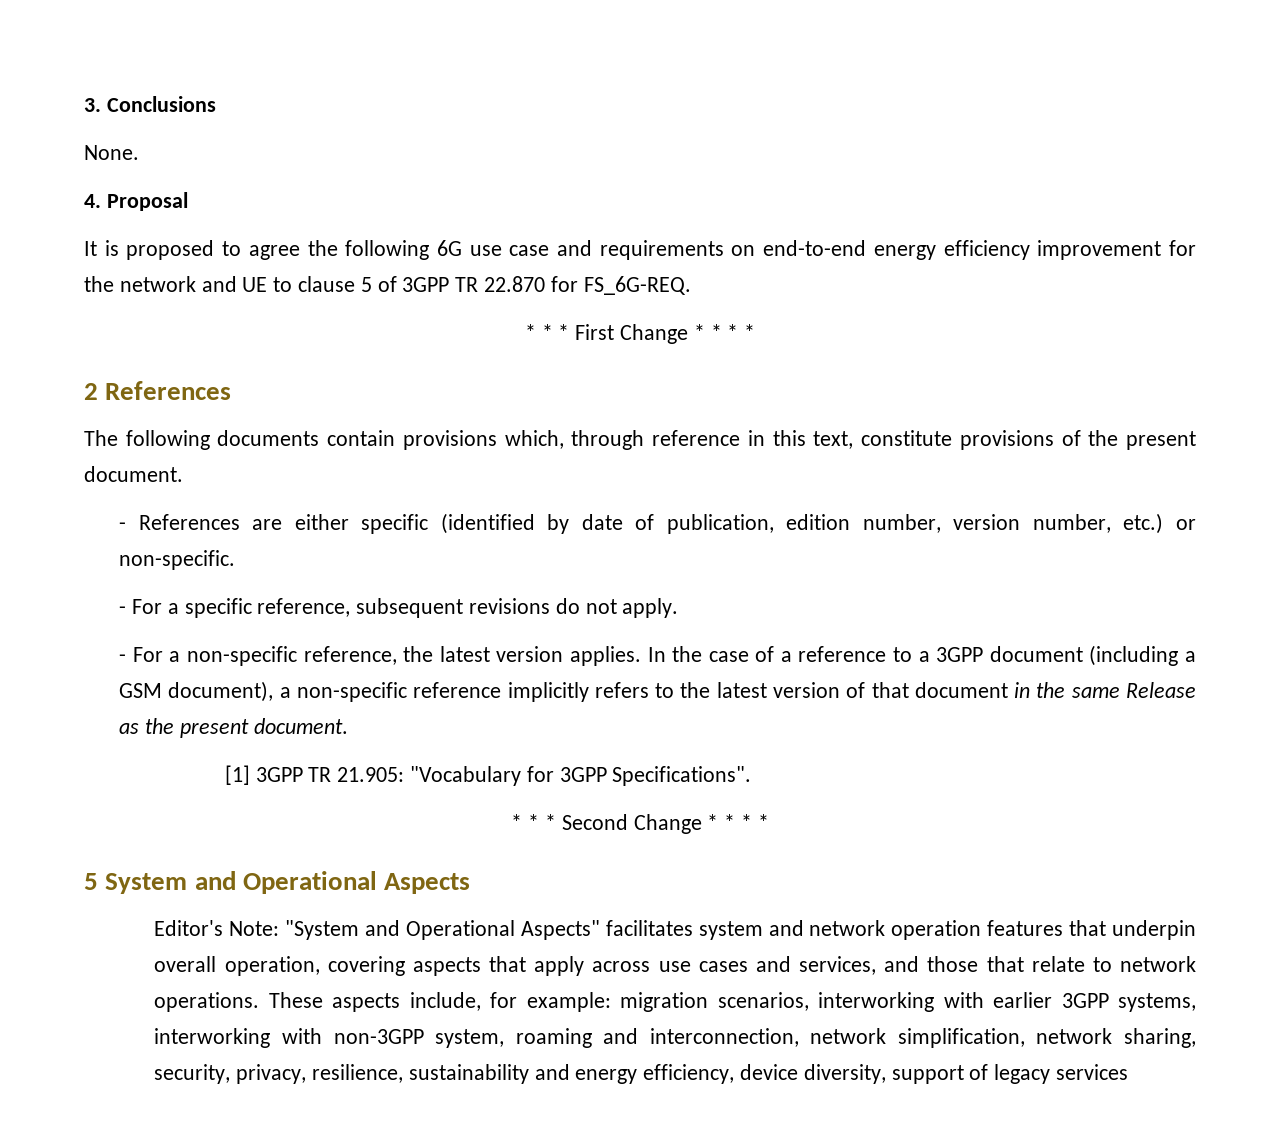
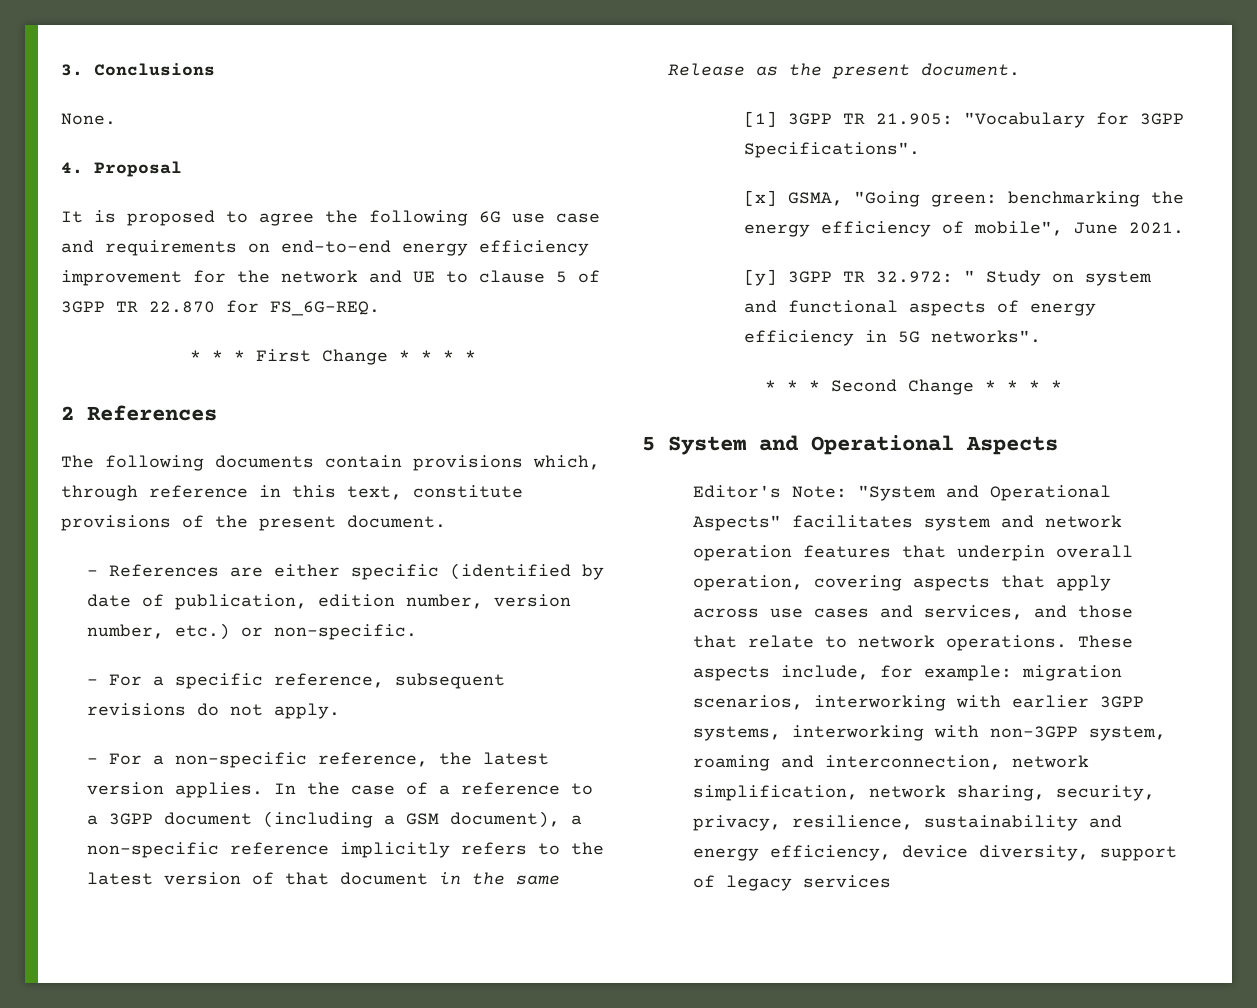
(752, 776) none -> [744,190,1185,207] [744,221,1185,237] [744,269,1153,286] [744,300,1097,316] [744,330,1042,346] // [x] GSMA, "Going green: benchmarking the energy efficiency of mobile", June 2021. // [y] 3GPP TR 32.972: " Study on system and functional aspects of energy efficiency in 5G networks".

